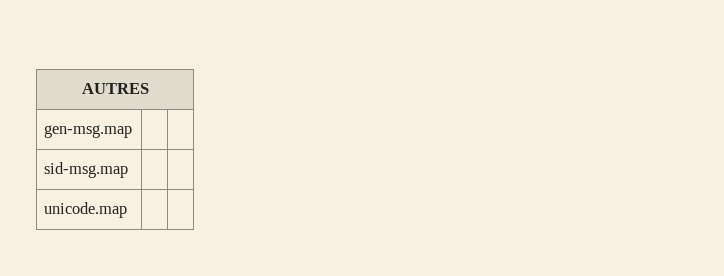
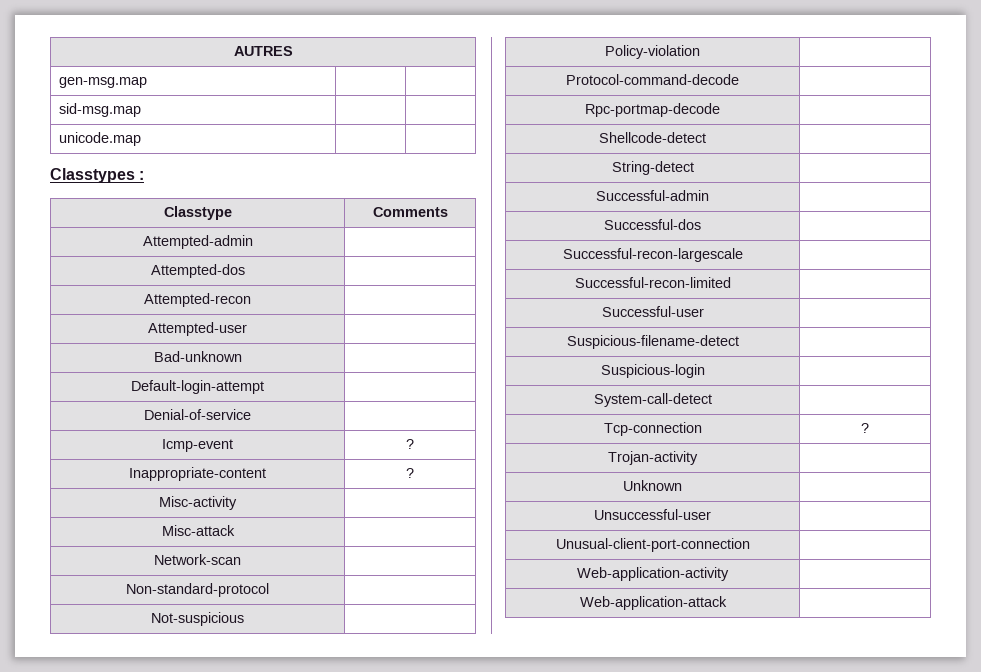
(128, 210) none -> [50,168,145,183] [163,206,232,220] [372,207,448,217] [142,235,253,249] [150,264,245,278] [144,293,251,307] [148,322,247,336] [153,351,242,362] [131,380,264,394] [144,409,251,420] [162,439,233,452] [405,439,414,449] [129,467,266,481] [405,468,414,478] [159,496,237,510] [161,525,235,536] [154,554,241,565] [126,583,269,597] [151,612,244,626] [605,45,700,59] [566,74,739,85] [585,103,720,117] [599,132,706,143] [611,161,694,175] [596,190,709,201] [604,219,701,230] [562,248,743,262] [574,277,731,288] [601,306,704,317] [566,335,739,349] [600,364,705,378] [593,393,712,407] [603,422,702,436] [861,423,869,433] [608,451,698,465] [623,480,682,491] [594,509,711,520] [555,538,750,552] [577,567,729,581] [579,596,727,610] // Classtypes : // Classtype | Comments // Attempted-admin | // Attempted-dos | // Attempted-recon | // Attempted-user | // Bad-unknown | // Default-login-attempt | // Denial-of-service | // Icmp-event | ? // Inappropriate-content | ? // Misc-activity | // Misc-attack | // Network-scan | // Non-standard-protocol | // Not-suspicious | // Policy-violation | // Protocol-command-decode | // Rpc-portmap-decode | // Shellcode-detect | // String-detect | // Successful-admin | // Successful-dos | // Successful-recon-largescale | // Successful-recon-limited | // Successful-user | // Suspicious-filename-detect | // Suspicious-login | // System-call-detect | // Tcp-connection | ? // Trojan-activity | // Unknown | // Unsuccessful-user | // Unusual-client-port-connection | // Web-application-activity | // Web-application-attack |

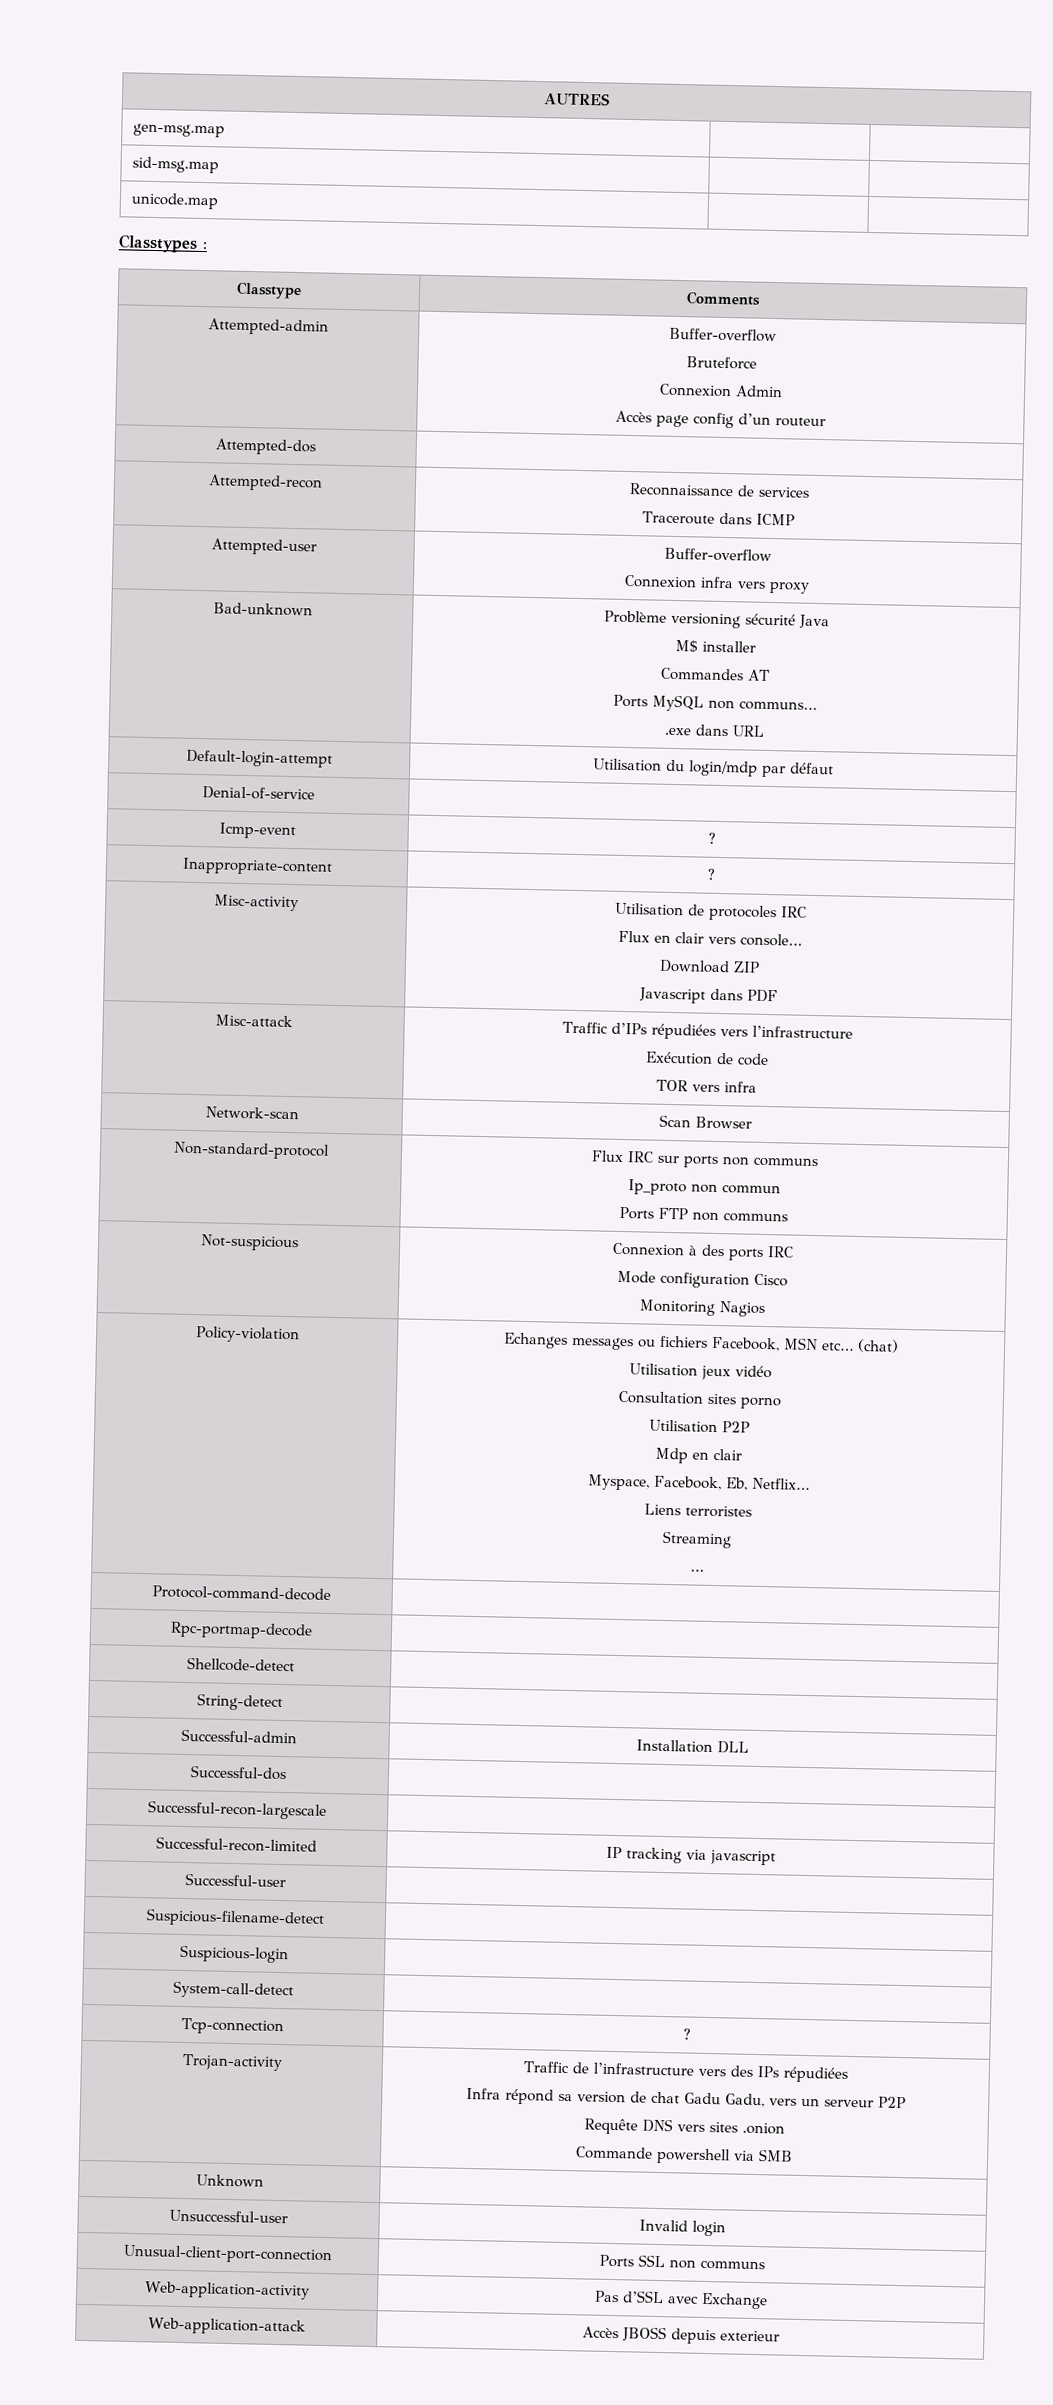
[150,264,245,278] [144,293,251,307] [148,322,247,336] [153,351,242,362] [131,380,264,394] // Attempted-dos | // Attempted-recon | // Attempted-user | // Bad-unknown | // Default-login-attempt | -> [668,327,777,343] [686,356,757,370] [659,383,783,398] [615,410,826,429] [215,438,316,456] [207,474,323,492] [628,482,810,498] [642,511,795,526] [210,538,317,556] [663,547,772,562] [624,574,810,594] [212,602,313,617] [603,610,830,630] [675,640,756,653] [660,667,771,682] [612,694,817,712] [663,724,765,737] [186,749,333,768] [593,758,834,778] Buffer-overflow // Bruteforce // Connexion Admin // Accès page config d’un routeur // Attempted-dos | // Attempted-recon | Reconnaissance de services // Traceroute dans ICMP // Attempted-user | Buffer-overflow // Connexion infra vers proxy // Bad-unknown | Problème versioning sécurité Java // M$ installer // Commandes AT // Ports MySQL non communs… // .exe dans URL // Default-login-attempt | Utilisation du login/mdp par défaut
[161,525,235,536] // Misc-attack | -> [614,902,807,922] [617,930,802,947] [658,959,760,974] [638,987,778,1004] [214,1014,293,1028] [562,1021,853,1040] [645,1051,769,1067] [656,1079,757,1093] Utilisation de protocoles IRC // Flux en clair vers console… // Download ZIP // Javascript dans PDF // Misc-attack | Traffic d’IPs répudiées vers l’infrastructure // Exécution de code // TOR vers infra
(241, 559) none -> [659,1114,752,1130] Scan Browser
[151,612,244,626] [605,45,700,59] // Not-suspicious | // Policy-violation | -> [591,1150,818,1168] [628,1179,781,1196] [619,1206,788,1223] [199,1234,299,1252] [612,1242,794,1261] [617,1270,788,1289] [638,1299,765,1318] [195,1326,300,1344] [503,1332,899,1353] [629,1363,772,1381] [618,1390,781,1410] [649,1419,750,1434] [655,1447,742,1464] [587,1474,810,1491] [643,1503,752,1518] [662,1530,732,1549] [689,1569,704,1572] Flux IRC sur ports non communs // Ip_proto non commun // Ports FTP non communs // Not-suspicious | Connexion à des ports IRC // Mode configuration Cisco // Monitoring Nagios // Policy-violation | Echanges messages ou fichiers Facebook, MSN etc… (chat) // Utilisation jeux vidéo // Consultation sites porno // Utilisation P2P // Mdp en clair // Myspace, Facebook, Eb, Netflix… // Liens terroristes // Streaming // …
(709, 195) none -> [636,1739,749,1754] Installation DLL
(731, 282) none -> [605,1846,776,1866] IP tracking via javascript
(698, 458) none -> [523,2061,848,2083] [465,2087,906,2109] [584,2118,785,2135] [575,2146,793,2165] Traffic de l’infrastructure vers des IPs répudiées // Infra répond sa version de chat Gadu Gadu, vers un serveur P2P // Requête DNS vers sites .onion // Commande powershell via SMB
(711, 514) none -> [639,2219,726,2237] Invalid login
[577,567,729,581] [579,596,727,610] // Web-application-activity | // Web-application-attack | -> [598,2254,765,2271] [145,2281,311,2300] [594,2290,768,2310] [147,2317,306,2336] [581,2326,780,2345] Ports SSL non communs // Web-application-activity | Pas d’SSL avec Exchange // Web-application-attack | Accès JBOSS depuis exterieur

